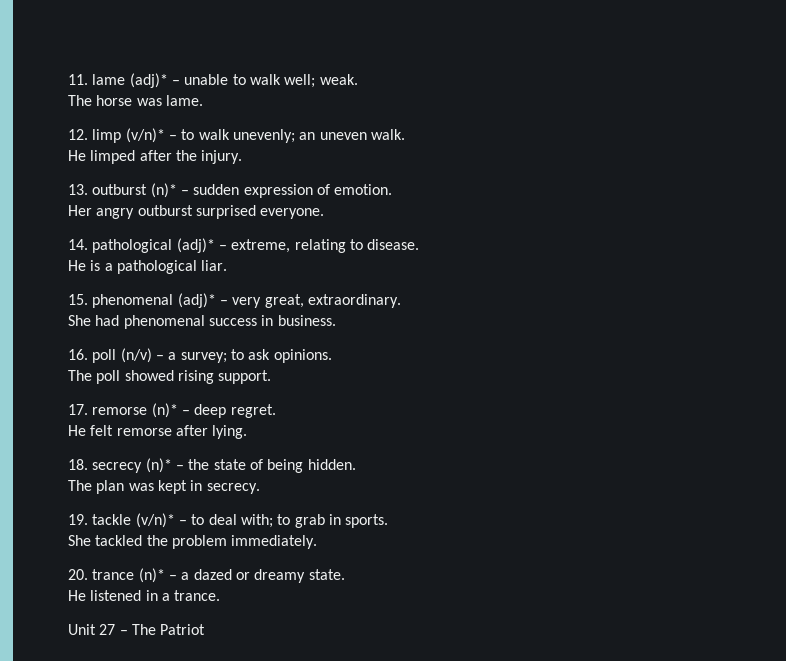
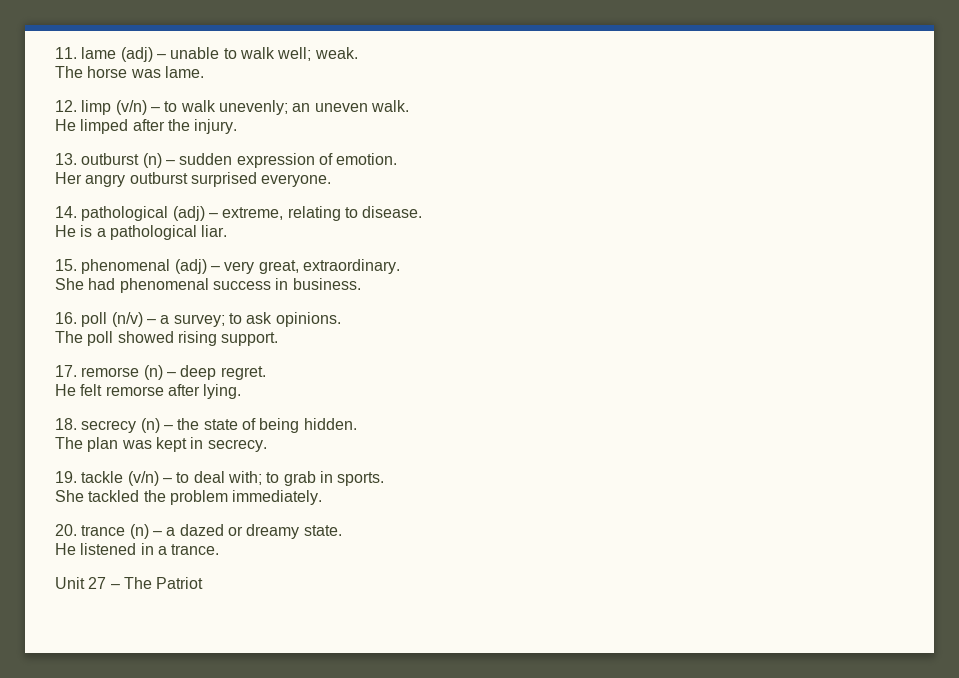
[129,73,168,88] (adj)* -> [120,47,153,62] (adj)
[125,128,165,143] (v/n)* -> [115,100,147,115] (v/n)
[150,183,177,198] (n)* -> [142,153,162,168] (n)
[176,238,215,253] (adj)* -> [172,206,205,221] (adj)
[177,293,216,308] (adj)* -> [174,259,207,274] (adj)
[151,403,178,418] (n)* -> [143,365,163,380] (n)
[145,458,172,473] (n)* -> [140,418,160,433] (n)
[135,513,175,528] (v/n)* -> [127,471,159,486] (v/n)
[138,568,165,583] (n)* -> [129,524,149,539] (n)

